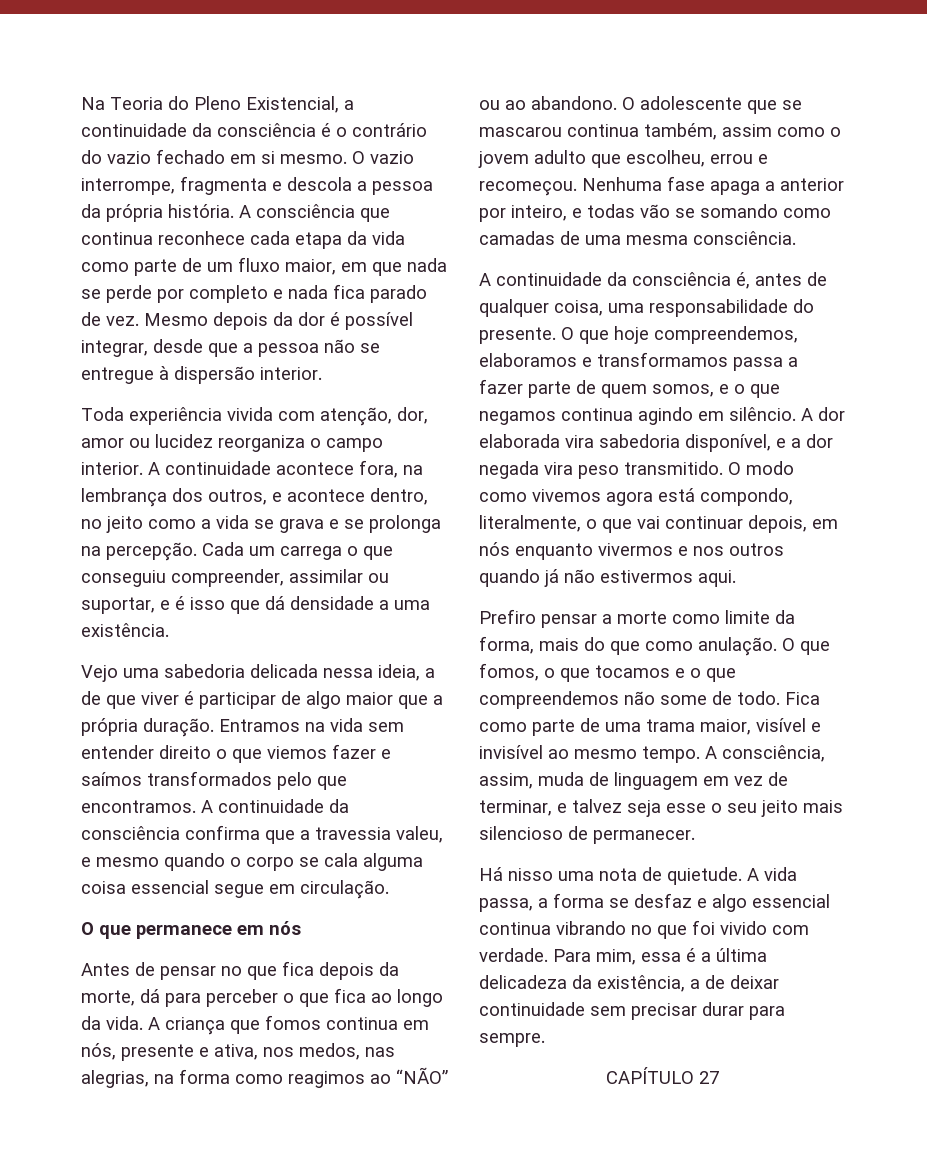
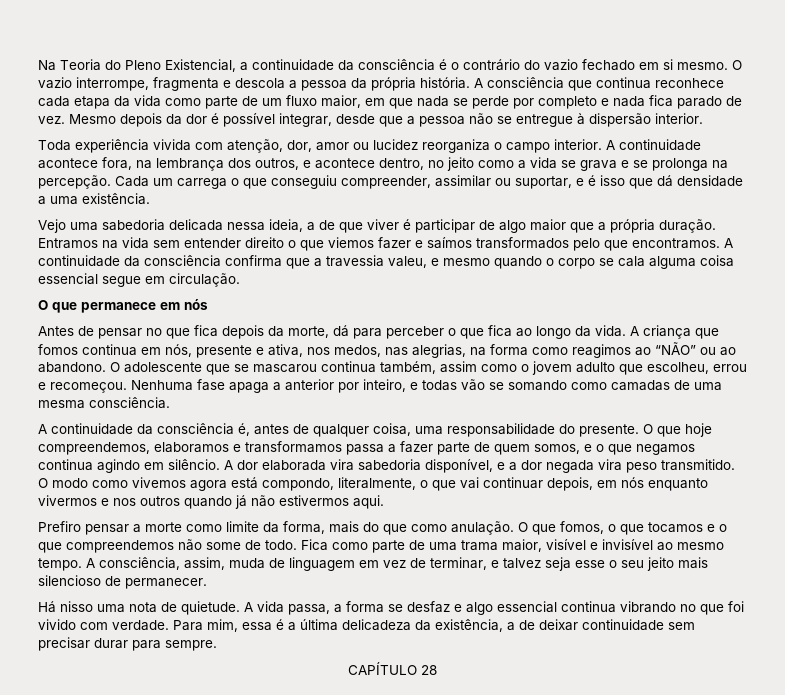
[699,1071,719,1084] 27 -> [421,665,437,675] 28

